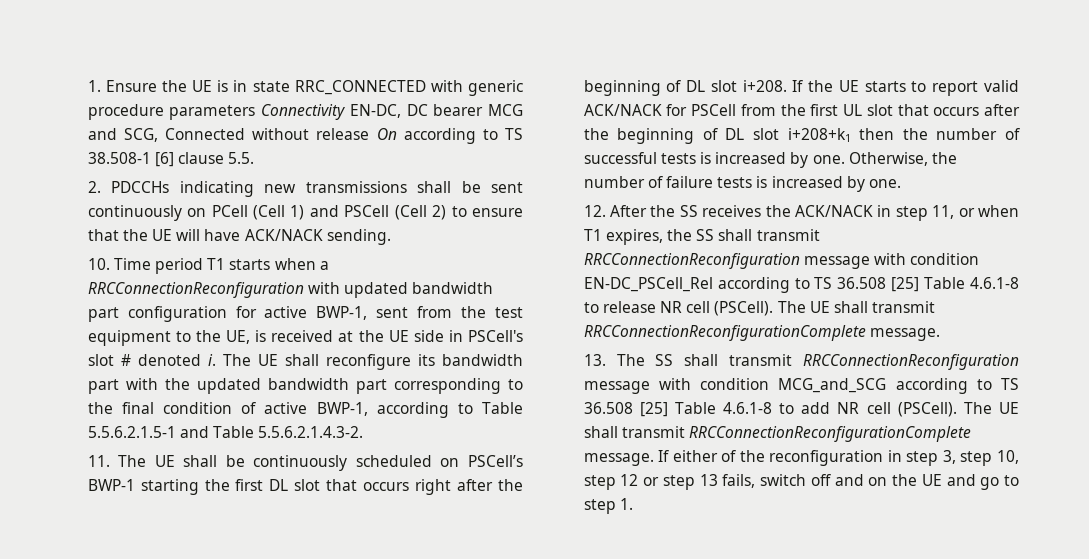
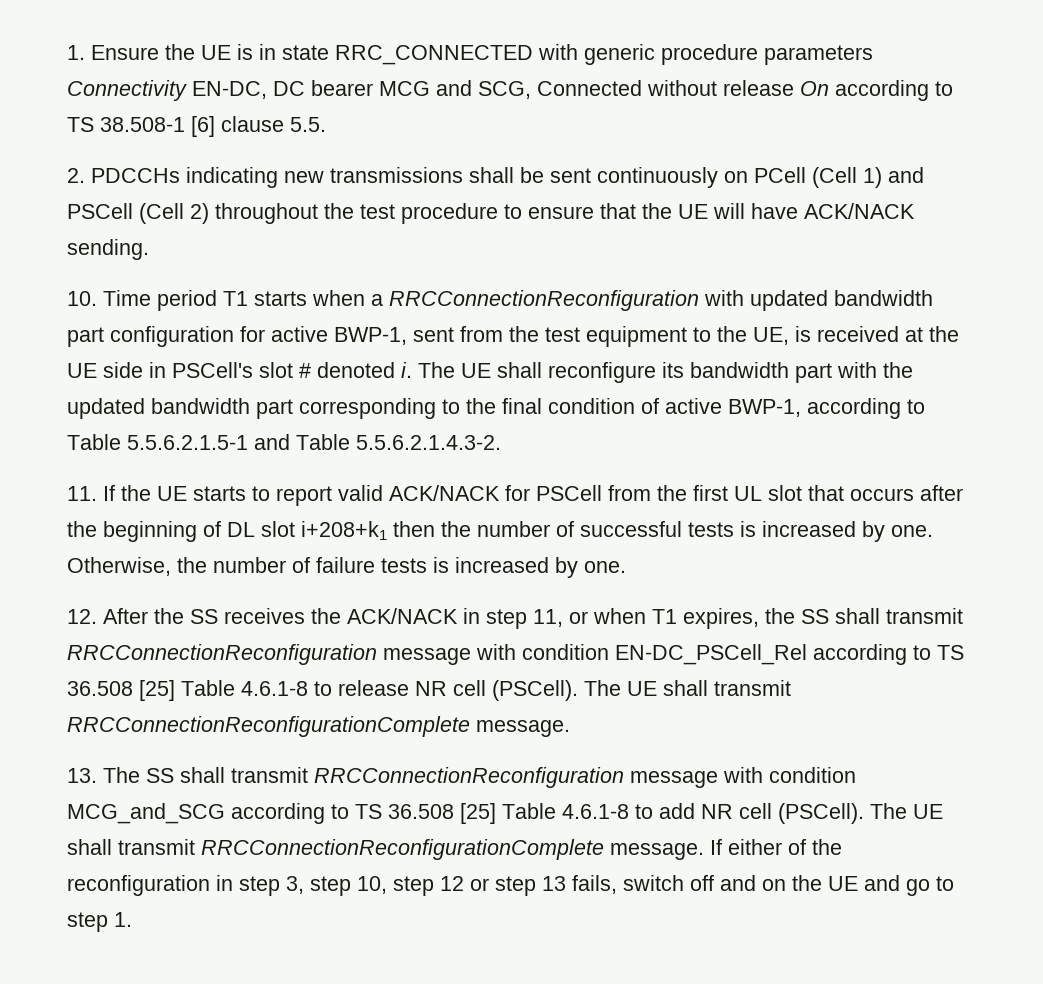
(447, 212) none -> [215,203,499,224] throughout the test procedure
[118,455,523,471] [87,479,523,495] [583,80,787,96] The UE shall be continuously scheduled on PSCell’s BWP-1 starting the first DL slot that occurs right after the beginning of DL slot i+208. -> (98, 493) none

